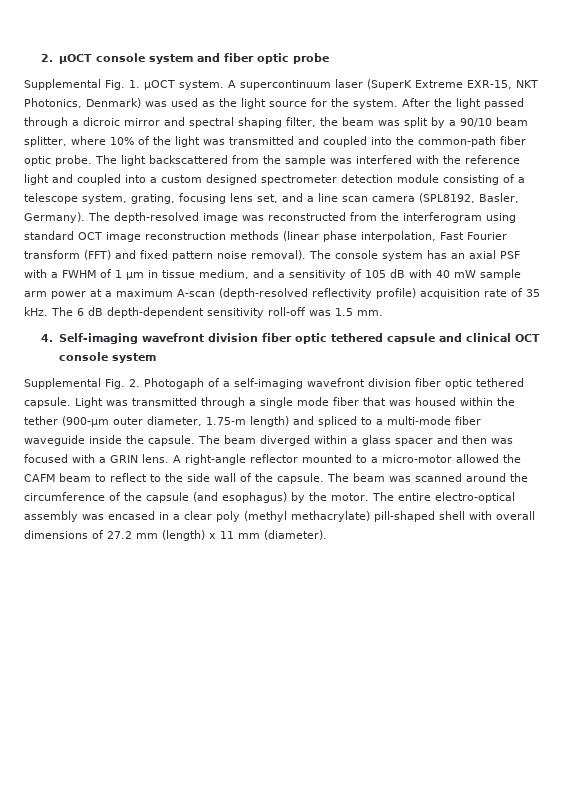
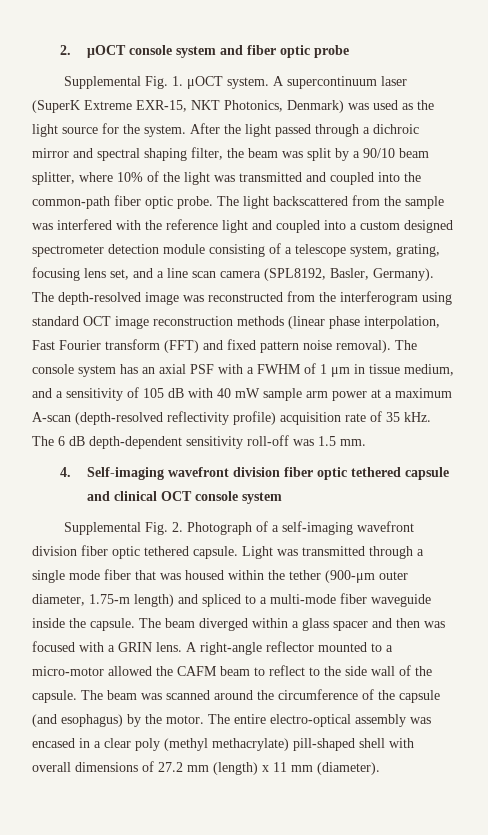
[83,117,120,126] dicroic -> [373,124,419,134] dichroic
[144,378,204,389] Photogaph -> [186,522,252,535] Photograph

